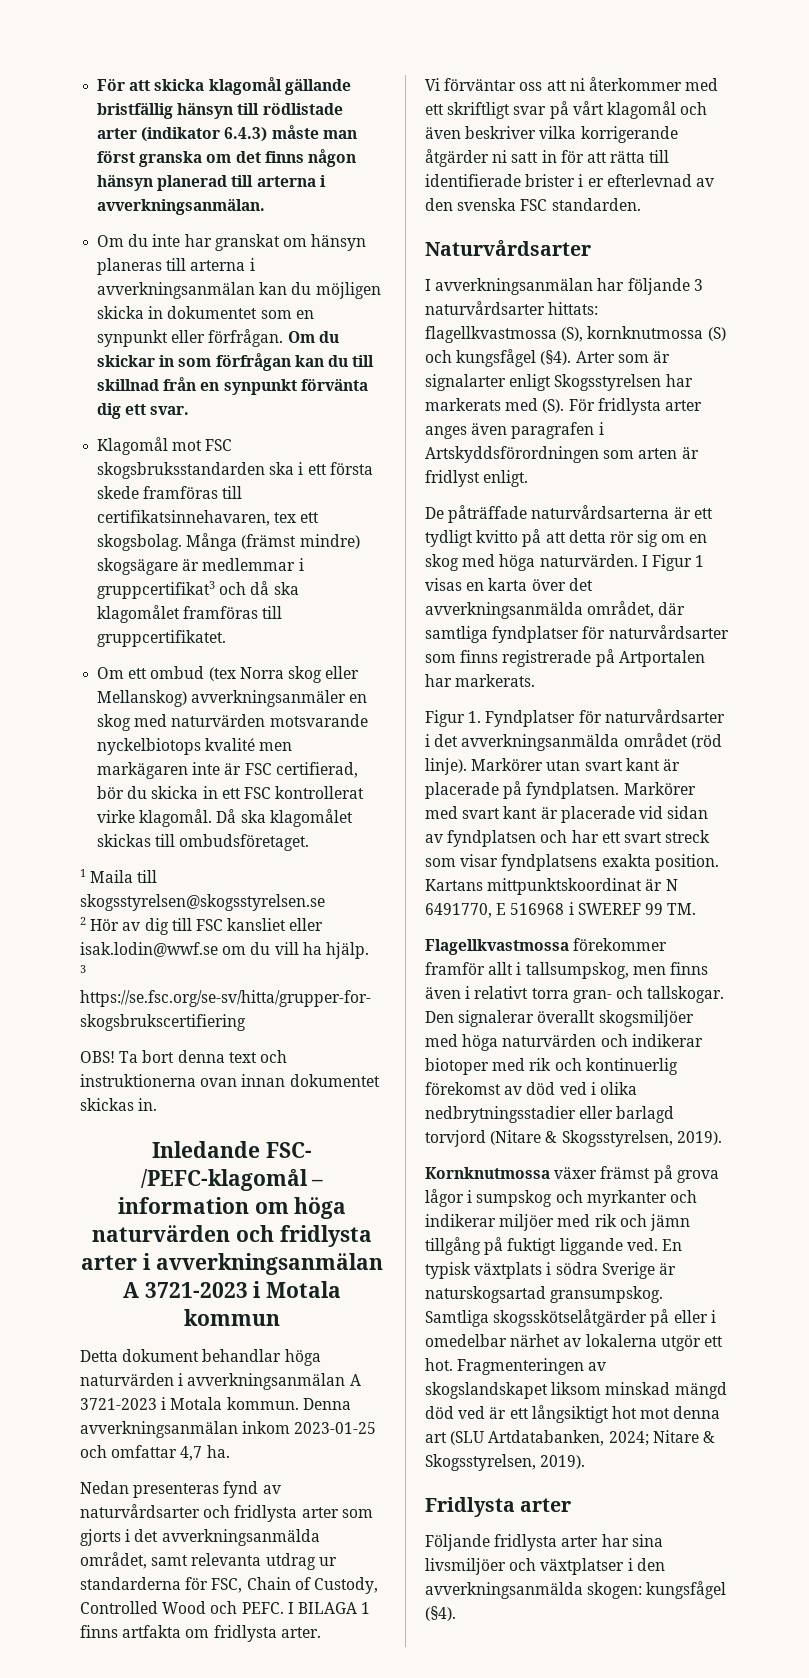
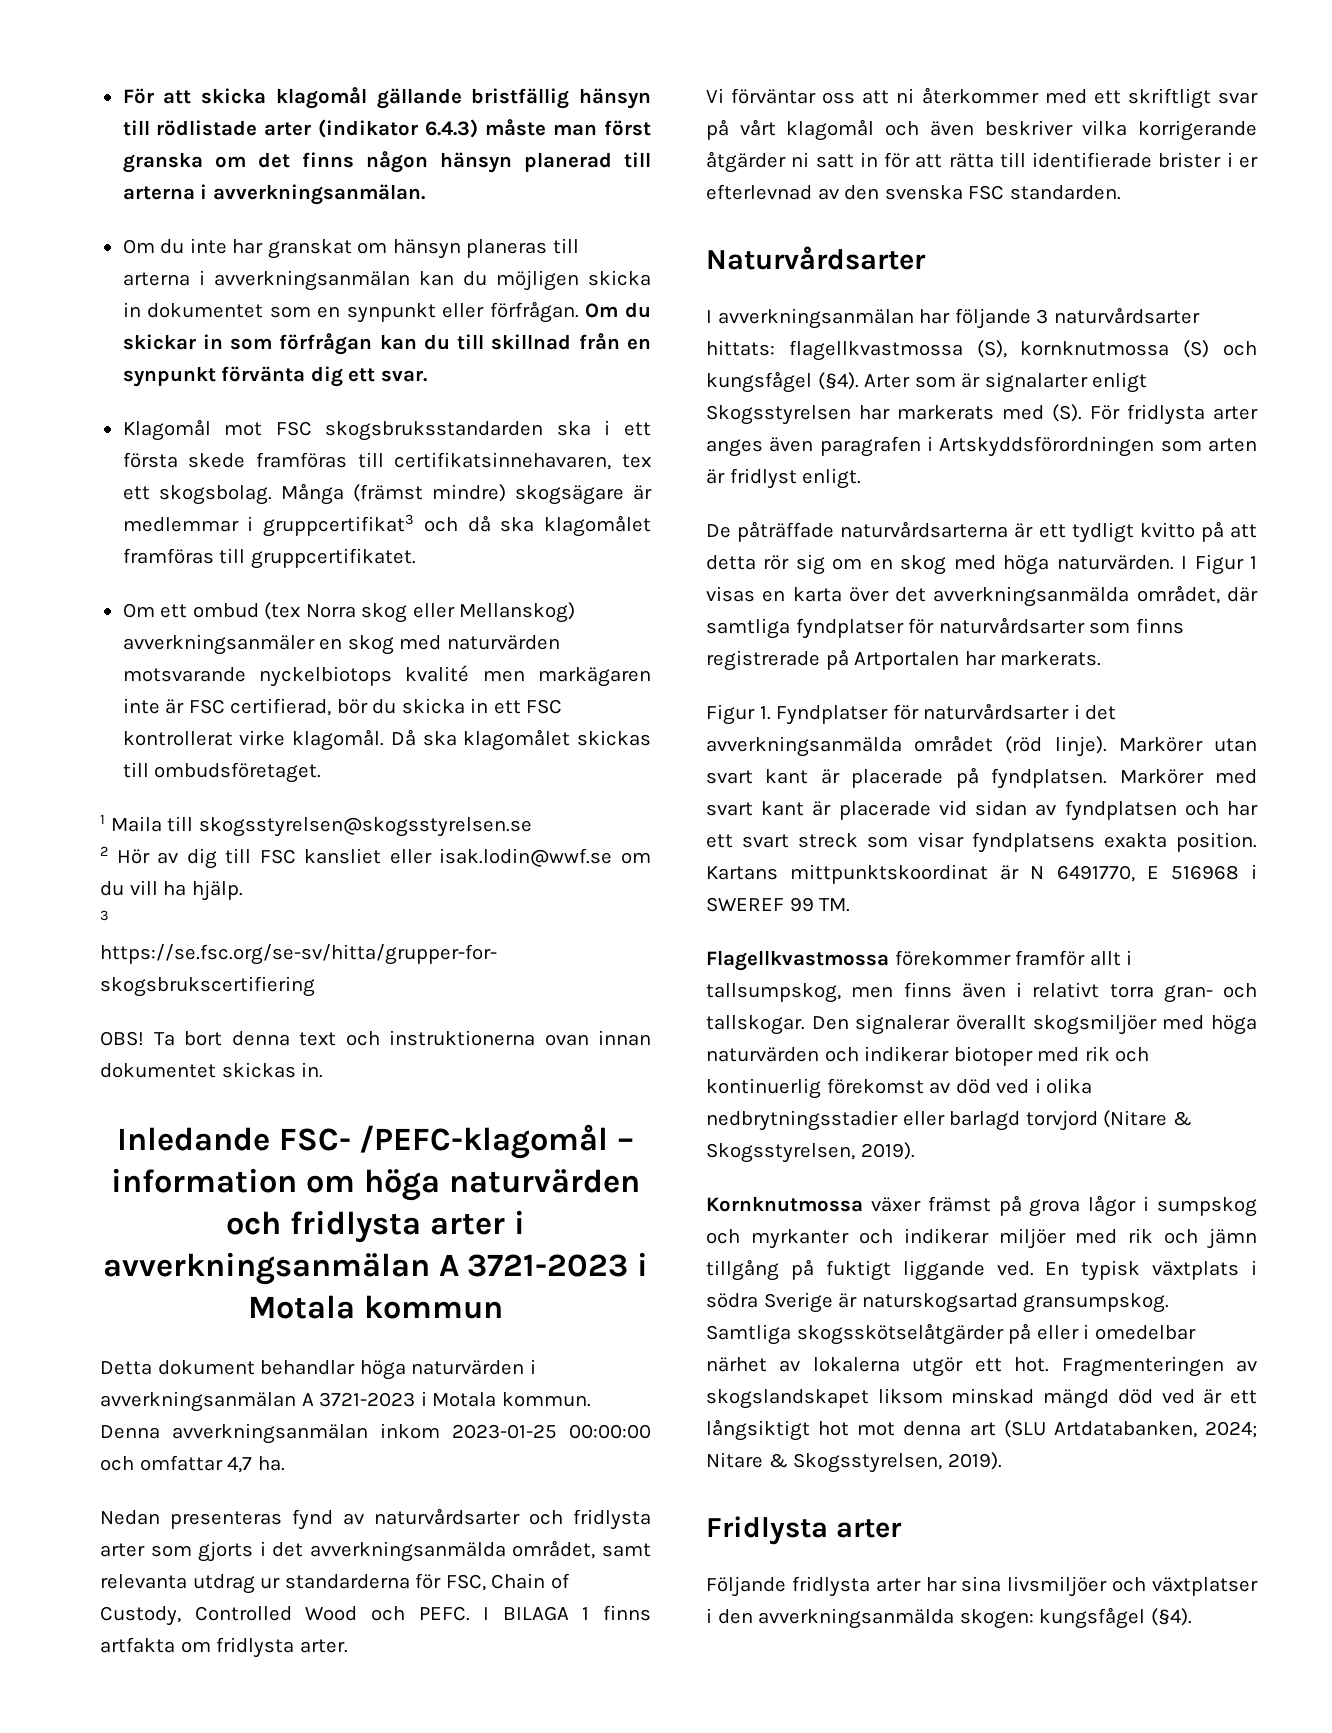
(377, 1428) none -> [569,1424,651,1439] 00:00:00

